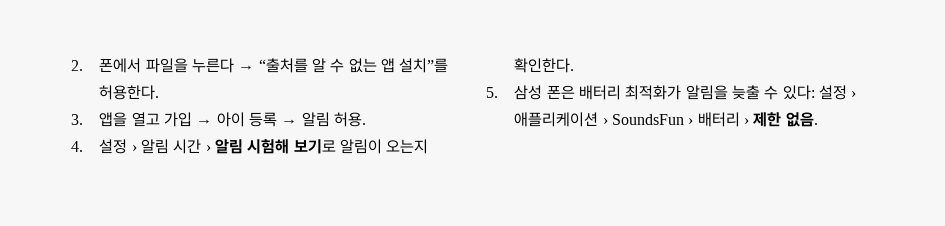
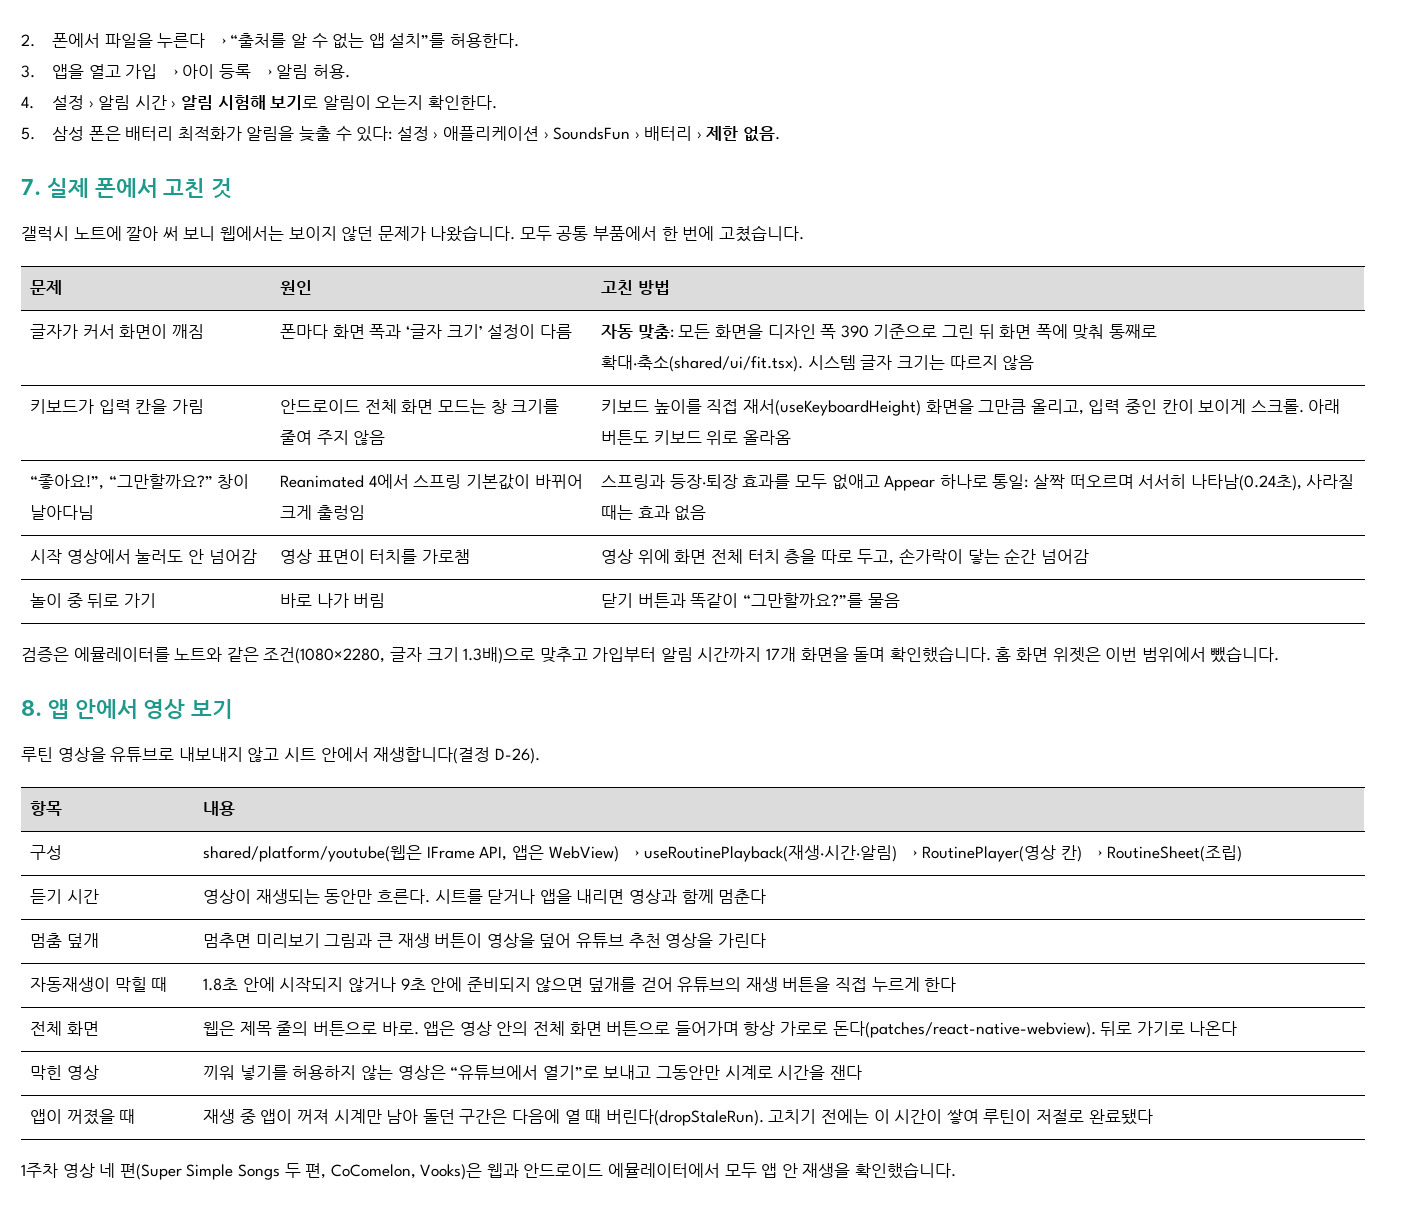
(818, 119) none -> [21,178,233,199] [21,225,804,242] [30,280,63,295] [280,280,313,295] [601,280,670,295] [30,324,205,339] [280,324,572,339] [601,324,1157,340] [601,355,1035,372] [30,399,205,414] [280,399,560,414] [280,430,386,445] [601,399,1341,416] [601,430,792,445] [30,474,250,490] [30,505,95,520] [280,474,583,490] [280,505,365,520] [601,474,1355,491] [601,505,707,521] [30,549,257,564] [280,549,471,564] [601,548,1089,565] [30,593,157,608] [280,593,386,608] [601,593,900,608] [21,646,1280,664] [21,699,234,719] [21,747,540,764] [30,801,63,816] [203,801,236,816] [30,845,63,860] [203,845,1242,862] [30,889,99,904] [203,889,767,904] [30,933,99,948] [203,933,766,948] [30,977,168,992] [203,977,957,992] [30,1021,99,1036] [203,1021,1238,1038] [30,1065,99,1080] [203,1065,862,1080] [30,1109,136,1125] [203,1109,1153,1126] [21,1162,957,1180] // 7. 실제 폰에서 고친 것 // 갤럭시 노트에 깔아 써 보니 웹에서는 보이지 않던 문제가 나왔습니다. 모두 공통 부품에서 한 번에 고쳤습니다. // 문제 | 원인 | 고친 방법 // 글자가 커서 화면이 깨짐 | 폰마다 화면 폭과 ‘글자 크기’ 설정이 다름 | 자동 맞춤: 모든 화면을 디자인 폭 390 기준으로 그린 뒤 화면 폭에 맞춰 통째로 확대·축소(shared/ui/fit.tsx). 시스템 글자 크기는 따르지 않음 // 키보드가 입력 칸을 가림 | 안드로이드 전체 화면 모드는 창 크기를 줄여 주지 않음 | 키보드 높이를 직접 재서(useKeyboardHeight) 화면을 그만큼 올리고, 입력 중인 칸이 보이게 스크롤. 아래 버튼도 키보드 위로 올라옴 // “좋아요!”, “그만할까요?” 창이 날아다님 | Reanimated 4에서 스프링 기본값이 바뀌어 크게 출렁임 | 스프링과 등장·퇴장 효과를 모두 없애고 Appear 하나로 통일: 살짝 떠오르며 서서히 나타남(0.24초), 사라질 때는 효과 없음 // 시작 영상에서 눌러도 안 넘어감 | 영상 표면이 터치를 가로챔 | 영상 위에 화면 전체 터치 층을 따로 두고, 손가락이 닿는 순간 넘어감 // 놀이 중 뒤로 가기 | 바로 나가 버림 | 닫기 버튼과 똑같이 “그만할까요?”를 물음 // 검증은 에뮬레이터를 노트와 같은 조건(1080×2280, 글자 크기 1.3배)으로 맞추고 가입부터 알림 시간까지 17개 화면을 돌며 확인했습니다. 홈 화면 위젯은 이번 범위에서 뺐습니다. // 8. 앱 안에서 영상 보기 // 루틴 영상을 유튜브로 내보내지 않고 시트 안에서 재생합니다(결정 D-26). // 항목 | 내용 // 구성 | shared/platform/youtube(웹은 IFrame API, 앱은 WebView) → useRoutinePlayback(재생·시간·알림) → RoutinePlayer(영상 칸) → RoutineSheet(조립) // 듣기 시간 | 영상이 재생되는 동안만 흐른다. 시트를 닫거나 앱을 내리면 영상과 함께 멈춘다 // 멈춤 덮개 | 멈추면 미리보기 그림과 큰 재생 버튼이 영상을 덮어 유튜브 추천 영상을 가린다 // 자동재생이 막힐 때 | 1.8초 안에 시작되지 않거나 9초 안에 준비되지 않으면 덮개를 걷어 유튜브의 재생 버튼을 직접 누르게 한다 // 전체 화면 | 웹은 제목 줄의 버튼으로 바로. 앱은 영상 안의 전체 화면 버튼으로 들어가며 항상 가로로 돈다(patches/react-native-webview). 뒤로 가기로 나온다 // 막힌 영상 | 끼워 넣기를 허용하지 않는 영상은 “유튜브에서 열기”로 보내고 그동안만 시계로 시간을 잰다 // 앱이 꺼졌을 때 | 재생 중 앱이 꺼져 시계만 남아 돌던 구간은 다음에 열 때 버린다(dropStaleRun). 고치기 전에는 이 시간이 쌓여 루틴이 저절로 완료됐다 // 1주차 영상 네 편(Super Simple Songs 두 편, CoComelon, Vooks)은 웹과 안드로이드 에뮬레이터에서 모두 앱 안 재생을 확인했습니다.

